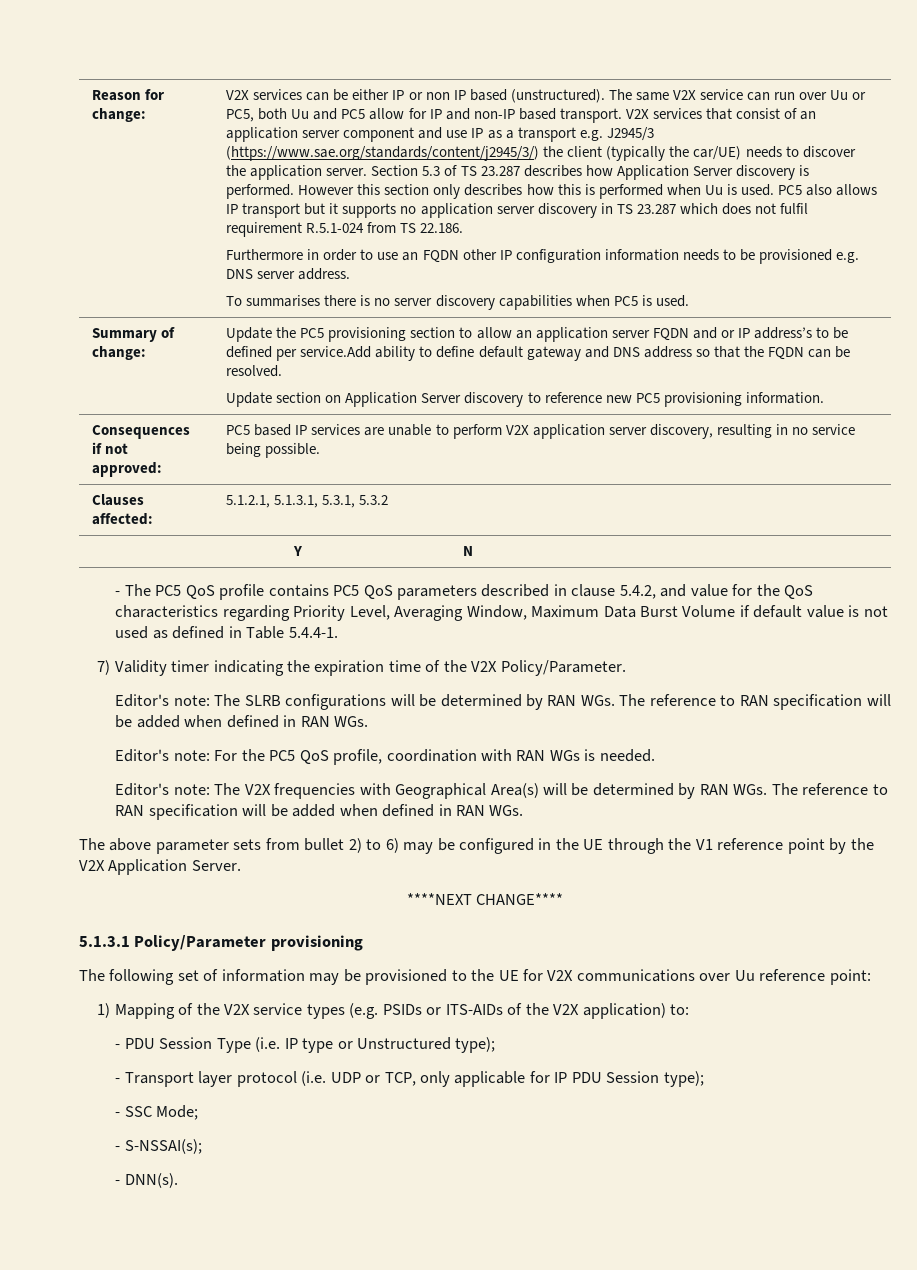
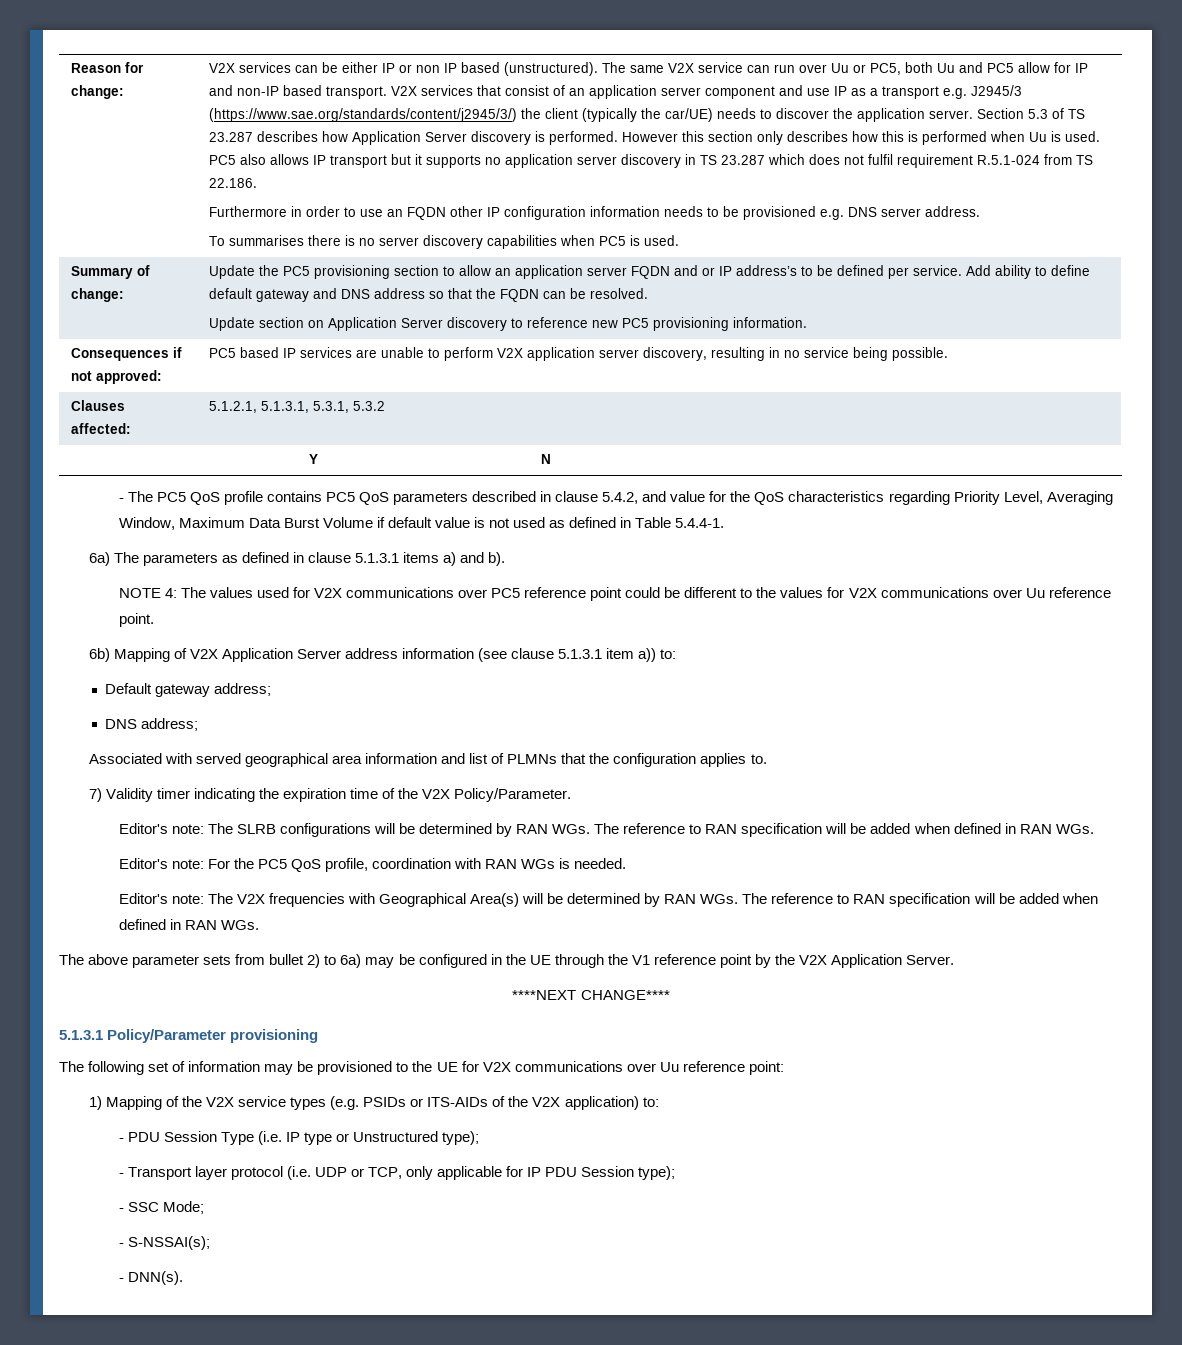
[300,346,372,358] service.Add -> [912,265,991,276] service. Add
(338, 632) none -> [88,552,506,566] [118,587,1111,601] [118,613,154,627] [88,648,677,662] [105,683,272,697] [105,718,199,731] [88,753,767,767] // 6a) The parameters as defined in clause 5.1.3.1 items a) and b). // NOTE 4: The values used for V2X communications over PC5 reference point could be different to the values for V2X communications over Uu reference point. // 6b) Mapping of V2X Application Server address information (see clause 5.1.3.1 item a)) to: // Default gateway address; // DNS address; // Associated with served geographical area information and list of PLMNs that the configuration applies to.
[385,838,399,853] 6) -> [340,954,362,968] 6a)

